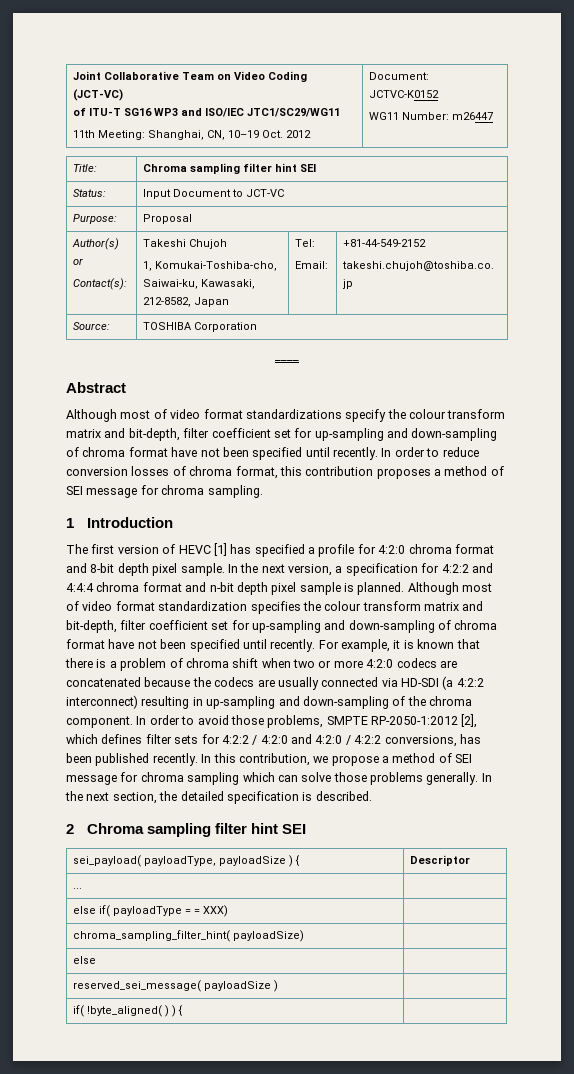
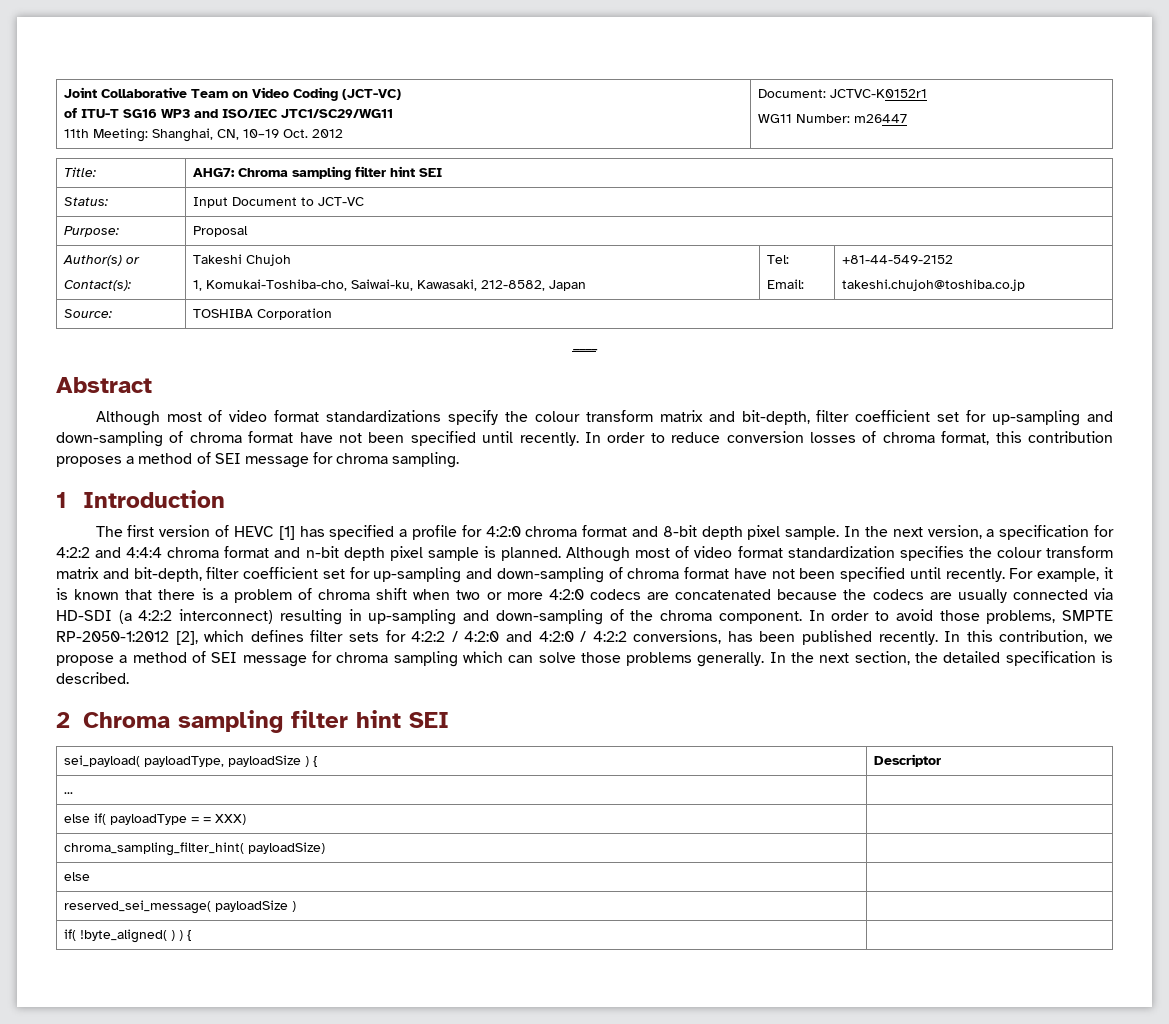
[369,90,440,98] JCTVC-K0152 -> [830,89,928,98] JCTVC-K0152r1
(98, 168) none -> [193,168,236,177] AHG7:

